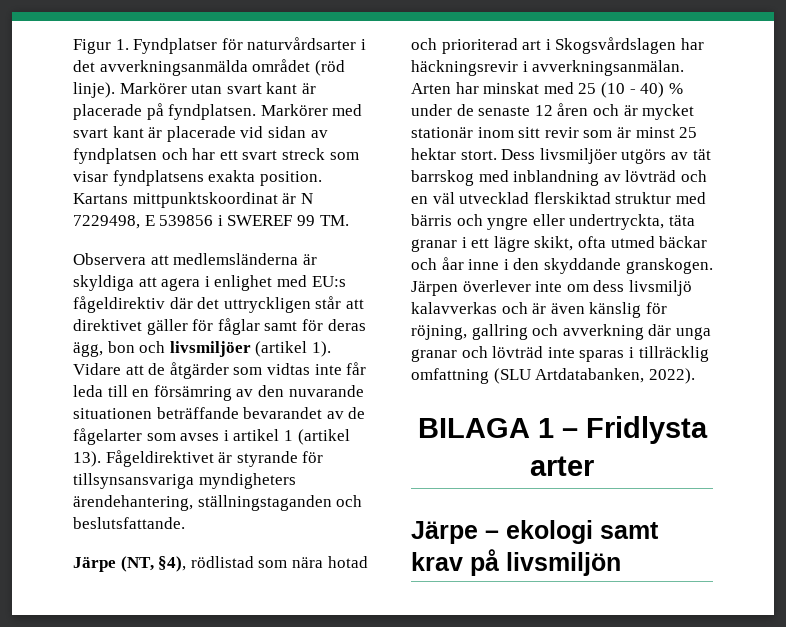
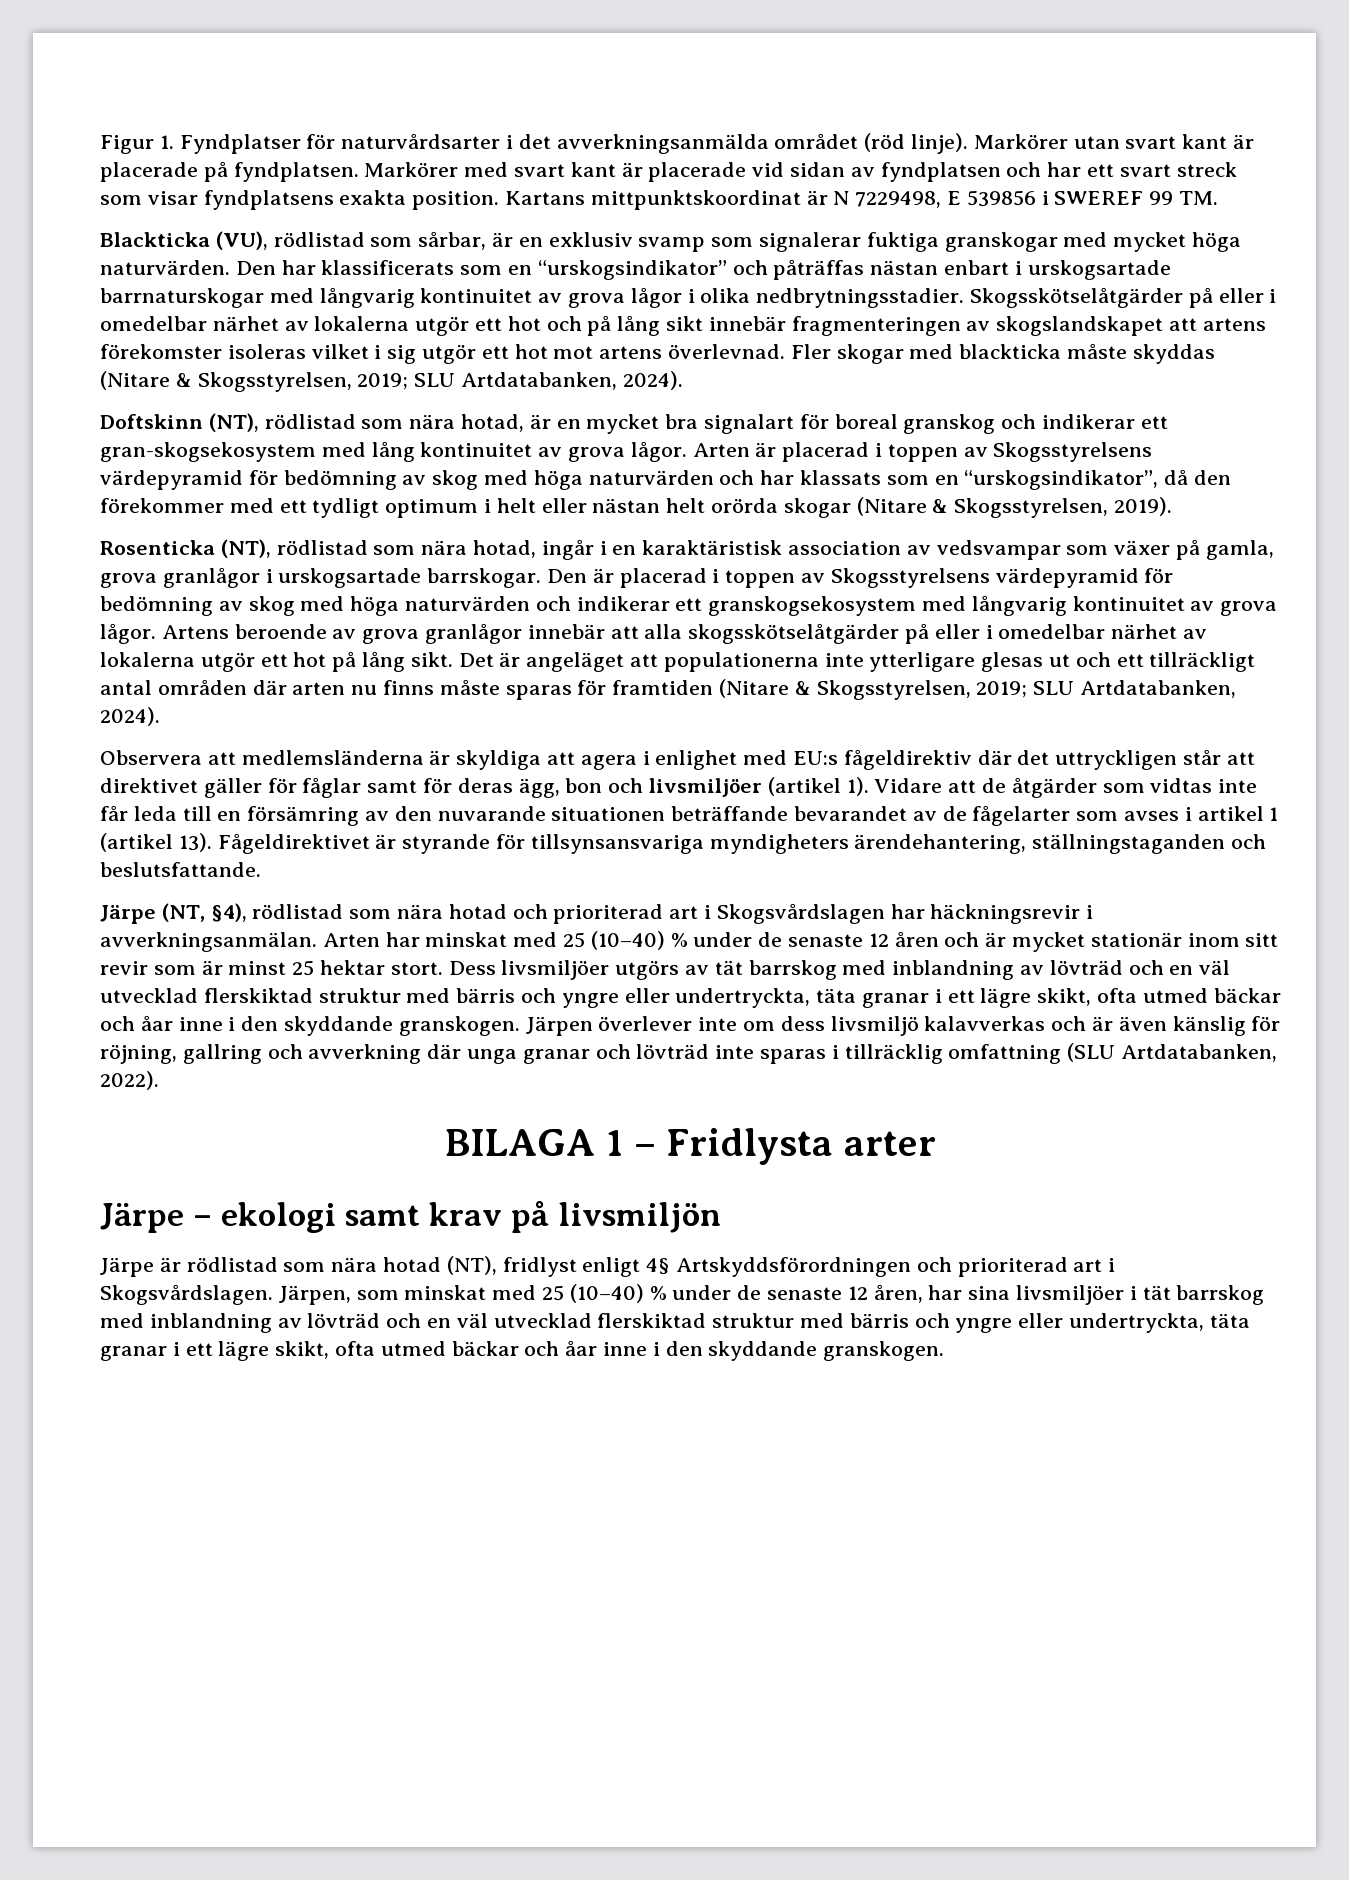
(349, 220) none -> [100,231,1242,252] [100,259,1171,280] [100,287,1277,308] [100,315,1266,336] [100,343,1215,364] [100,371,683,392] [100,413,1168,434] [100,441,1153,462] [100,469,1232,490] [100,497,1173,518] [100,539,1274,560] [100,567,1174,588] [100,595,1278,616] [100,623,1208,644] [100,651,1256,672] [100,679,1237,700] [100,707,160,726] // Blackticka (VU), rödlistad som sårbar, är en exklusiv svamp som signalerar fuktiga granskogar med mycket höga naturvärden. Den har klassificerats som en “urskogsindikator” och påträffas nästan enbart i urskogsartade barrnaturskogar med långvarig kontinuitet av grova lågor i olika nedbrytningsstadier. Skogsskötselåtgärder på eller i omedelbar närhet av lokalerna utgör ett hot och på lång sikt innebär fragmenteringen av skogslandskapet att artens förekomster isoleras vilket i sig utgör ett hot mot artens överlevnad. Fler skogar med blackticka måste skyddas (Nitare & Skogsstyrelsen, 2019; SLU Artdatabanken, 2024). // Doftskinn (NT), rödlistad som nära hotad, är en mycket bra signalart för boreal granskog och indikerar ett gran-skogsekosystem med lång kontinuitet av grova lågor. Arten är placerad i toppen av Skogsstyrelsens värdepyramid för bedömning av skog med höga naturvärden och har klassats som en “urskogsindikator”, då den förekommer med ett tydligt optimum i helt eller nästan helt orörda skogar (Nitare & Skogsstyrelsen, 2019). // Rosenticka (NT), rödlistad som nära hotad, ingår i en karaktäristisk association av vedsvampar som växer på gamla, grova granlågor i urskogsartade barrskogar. Den är placerad i toppen av Skogsstyrelsens värdepyramid för bedömning av skog med höga naturvärden och indikerar ett granskogsekosystem med långvarig kontinuitet av grova lågor. Artens beroende av grova granlågor innebär att alla skogsskötselåtgärder på eller i omedelbar närhet av lokalerna utgör ett hot på lång sikt. Det är angeläget att populationerna inte ytterligare glesas ut och ett tillräckligt antal områden där arten nu finns måste sparas för framtiden (Nitare & Skogsstyrelsen, 2019; SLU Artdatabanken, 2024).
[600,82,665,98] (10 - 40) -> [590,931,665,950] (10–40)
(621, 564) none -> [100,1256,1116,1277] [100,1284,1265,1305] [100,1313,1250,1333] [100,1340,945,1361] // Järpe är rödlistad som nära hotad (NT), fridlyst enligt 4§ Artskyddsförordningen och prioriterad art i Skogsvårdslagen. Järpen, som minskat med 25 (10–40) % under de senaste 12 åren, har sina livsmiljöer i tät barrskog med inblandning av lövträd och en väl utvecklad flerskiktad struktur med bärris och yngre eller undertryckta, täta granar i ett lägre skikt, ofta utmed bäckar och åar inne i den skyddande granskogen.

